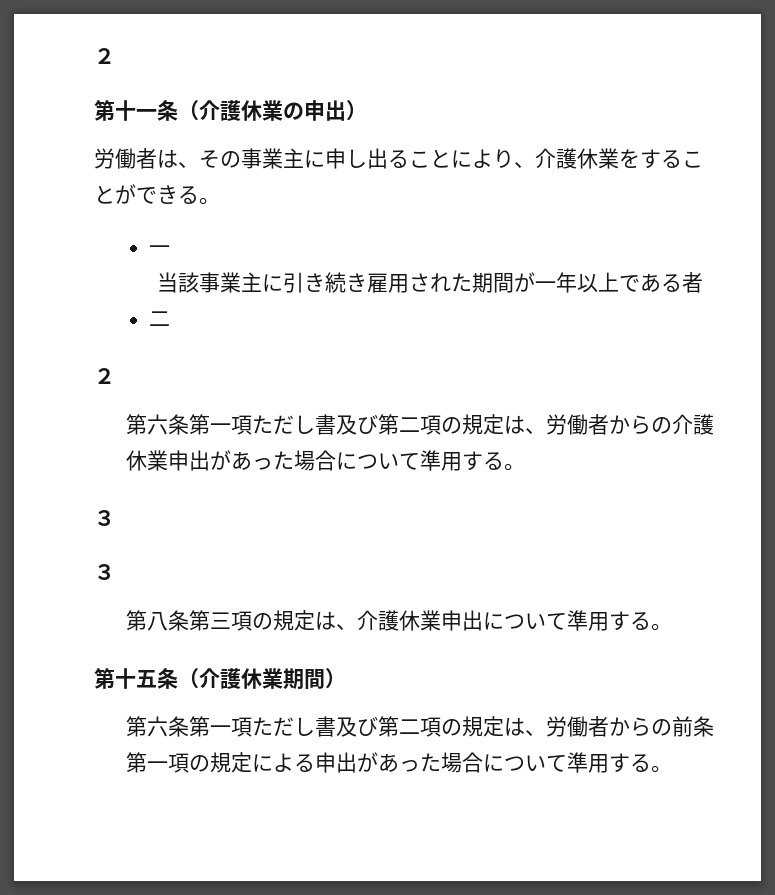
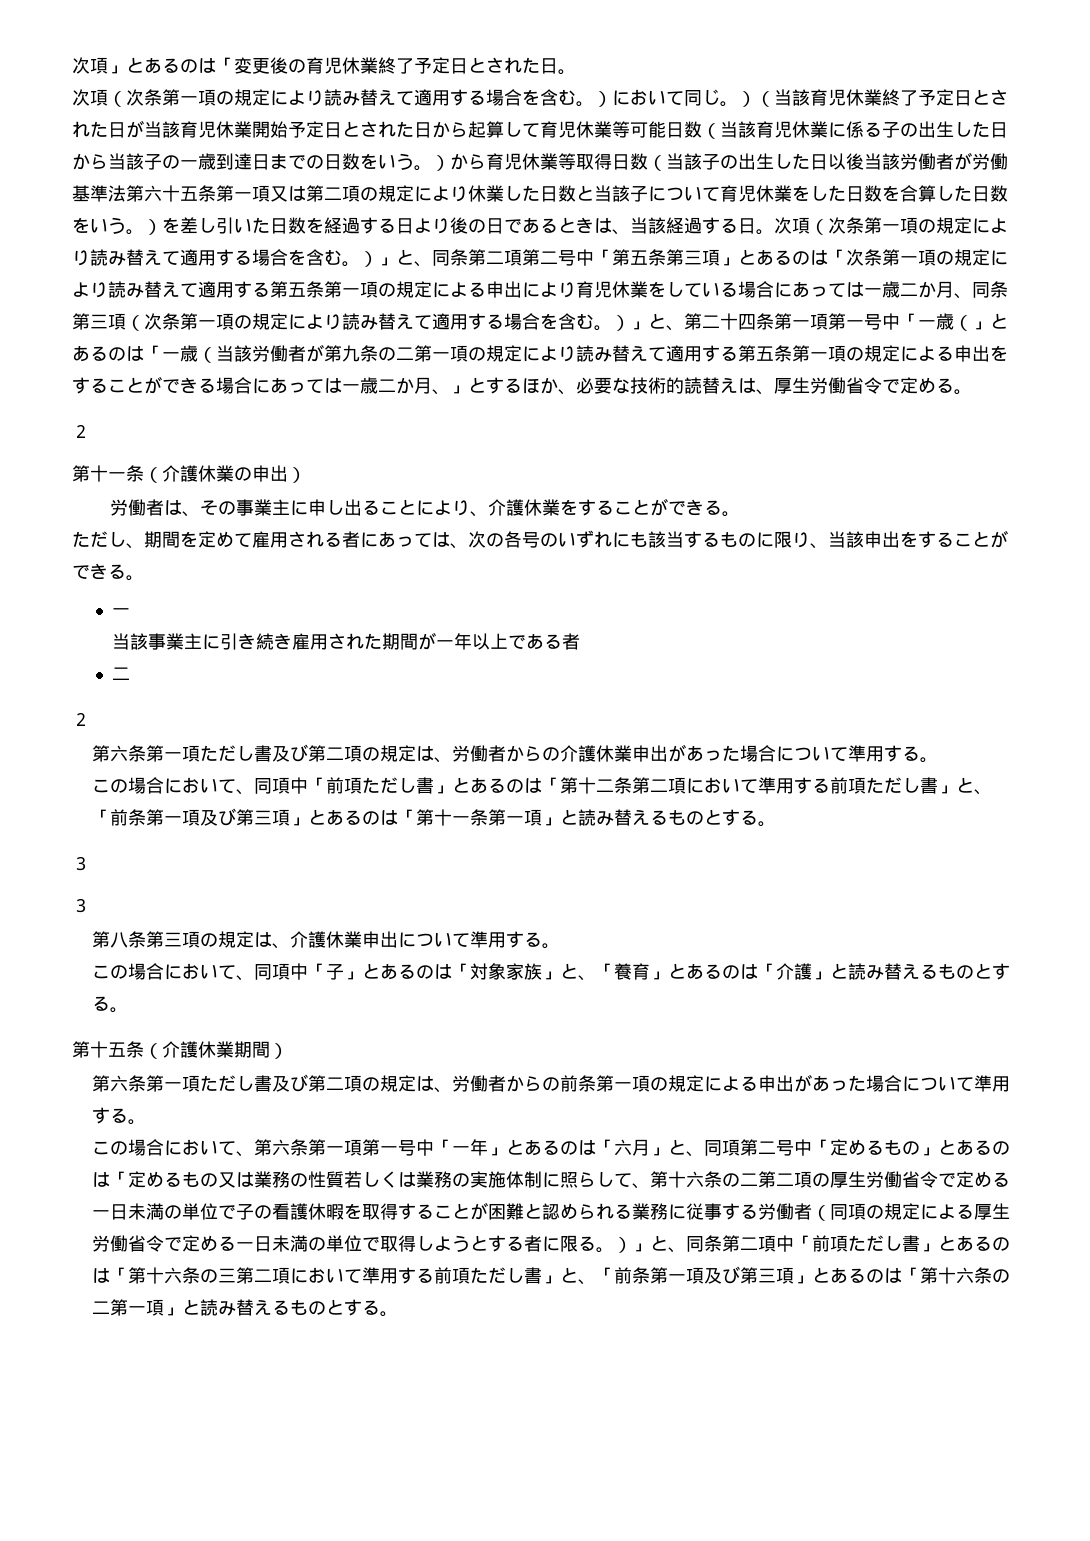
(94, 56) none -> [72,57,576,75] [72,89,1008,107] [72,120,1008,139] [72,152,1008,171] [72,185,1008,202] [72,217,1008,235] [72,249,1008,267] [72,281,1008,299] [72,313,1008,331] [72,344,1008,363] [72,376,972,395] 次項」とあるのは「変更後の育児休業終了予定日とされた日。 // 次項（次条第一項の規定により読み替えて適用する場合を含む。）において同じ。）（当該育児休業終了予定日とされた日が当該育児休業開始予定日とされた日から起算して育児休業等可能日数（当該育児休業に係る子の出生した日から当該子の一歳到達日までの日数をいう。）から育児休業等取得日数（当該子の出生した日以後当該労働者が労働基準法第六十五条第一項又は第二項の規定により休業した日数と当該子について育児休業をした日数を合算した日数をいう。）を差し引いた日数を経過する日より後の日であるときは、当該経過する日。次項（次条第一項の規定により読み替えて適用する場合を含む。）」と、同条第二項第二号中「第五条第三項」とあるのは「次条第一項の規定により読み替えて適用する第五条第一項の規定による申出により育児休業をしている場合にあっては一歳二か月、同条第三項（次条第一項の規定により読み替えて適用する場合を含む。）」と、第二十四条第一項第一号中「一歳（」とあるのは「一歳（当該労働者が第九条の二第一項の規定により読み替えて適用する第五条第一項の規定による申出をすることができる場合にあっては一歳二か月、」とするほか、必要な技術的読替えは、厚生労働省令で定める。 //
(220, 201) none -> [72,530,1008,549] [72,563,144,581] // ただし、期間を定めて雇用される者にあっては、次の各号のいずれにも該当するものに限り、当該申出をすることができる。
(525, 467) none -> [92,777,993,795] [92,808,777,827] // この場合において、同項中「前項ただし書」とあるのは「第十二条第二項において準用する前項ただし書」と、「前条第一項及び第三項」とあるのは「第十一条第一項」と読み替えるものとする。
(672, 627) none -> [92,963,1011,981] [92,996,129,1013] // この場合において、同項中「子」とあるのは「対象家族」と、「養育」とあるのは「介護」と読み替えるものとする。
(672, 769) none -> [92,1139,1011,1157] [92,1171,1011,1189] [92,1202,1011,1221] [92,1235,1011,1253] [92,1266,1011,1285] [92,1299,399,1317] // この場合において、第六条第一項第一号中「一年」とあるのは「六月」と、同項第二号中「定めるもの」とあるのは「定めるもの又は業務の性質若しくは業務の実施体制に照らして、第十六条の二第二項の厚生労働省令で定める一日未満の単位で子の看護休暇を取得することが困難と認められる業務に従事する労働者（同項の規定による厚生労働省令で定める一日未満の単位で取得しようとする者に限る。）」と、同条第二項中「前項ただし書」とあるのは「第十六条の三第二項において準用する前項ただし書」と、「前条第一項及び第三項」とあるのは「第十六条の二第一項」と読み替えるものとする。

